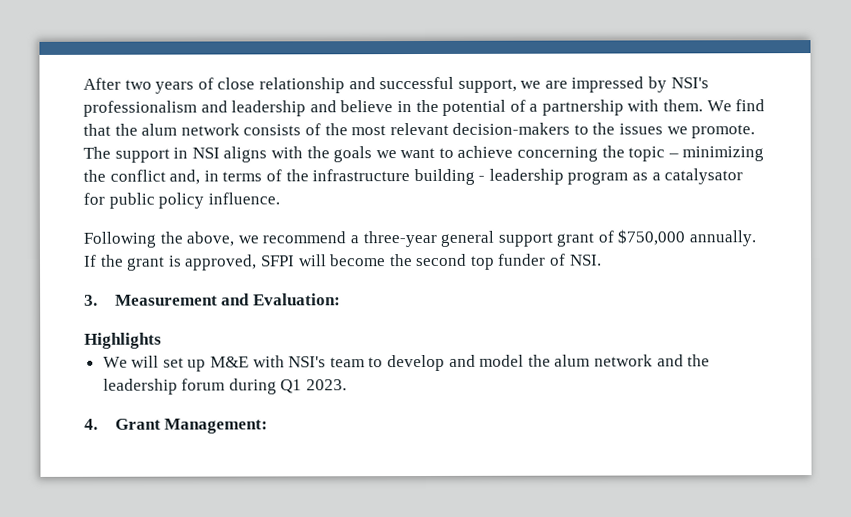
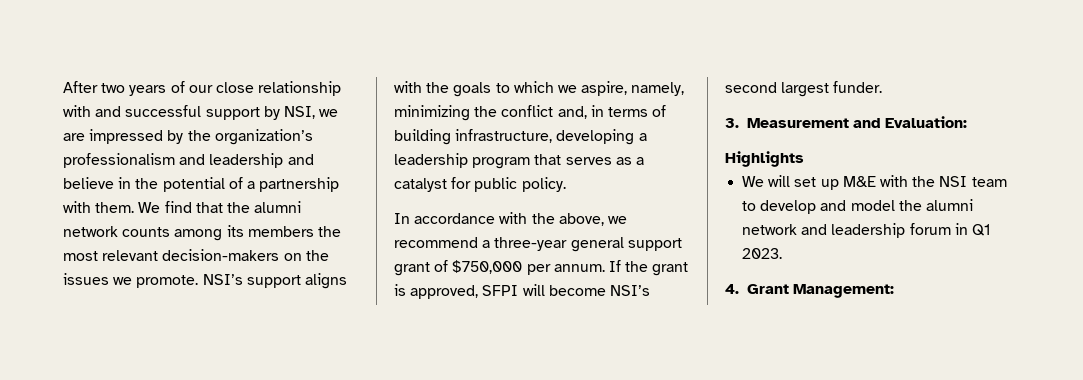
(214, 83) none -> [188,85,213,93] our
(345, 85) none -> [63,105,91,117] with
[457,78,517,93] support, -> [205,106,315,120] support by NSI,
[670,77,709,89] NSI's -> [187,129,313,145] the organization’s
[141,123,321,136] alum network consists of -> [254,201,302,213] [63,225,314,241] alumni network counts among its members
[573,124,589,135] to -> [283,253,302,261] on
[83,145,679,163] The support in NSI aligns with the goals we want to achieve concerning the topic – -> [202,273,347,289] [394,81,685,97] NSI’s support aligns with the goals to which we aspire, namely,
[285,168,629,186] the infrastructure building - leadership program -> [394,129,647,145] [394,153,612,169] building infrastructure, developing a leadership program that serves
[664,168,744,185] catalysator -> [394,178,447,192] catalyst
[158,192,280,209] [83,231,156,248] policy influence. // Following -> [521,177,566,192] [394,212,528,224] policy. // In accordance with
[689,230,757,247] annually. -> [526,264,605,275] per annum.
[388,253,602,270] the second top funder of NSI. -> [609,285,650,296] [725,81,883,97] NSI’s second largest funder.
[288,356,327,368] NSI's -> [912,176,968,187] the NSI
[554,354,591,367] alum -> [925,199,973,211] alumni
[687,354,711,367] the -> (828, 229) none
[228,378,277,395] during -> [954,223,968,235] in

